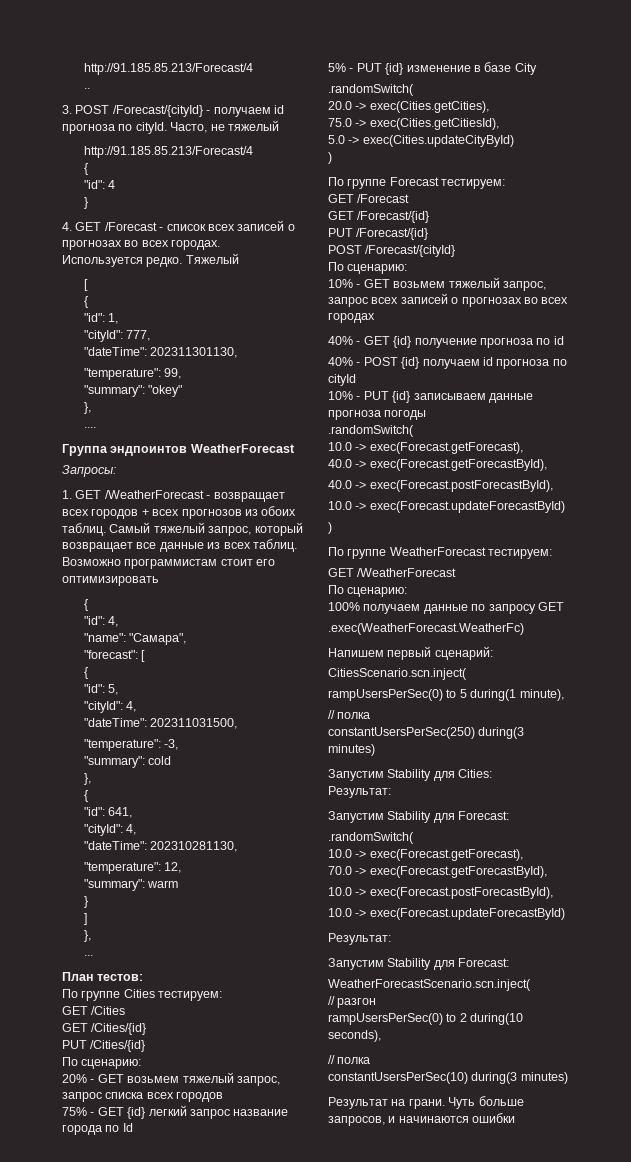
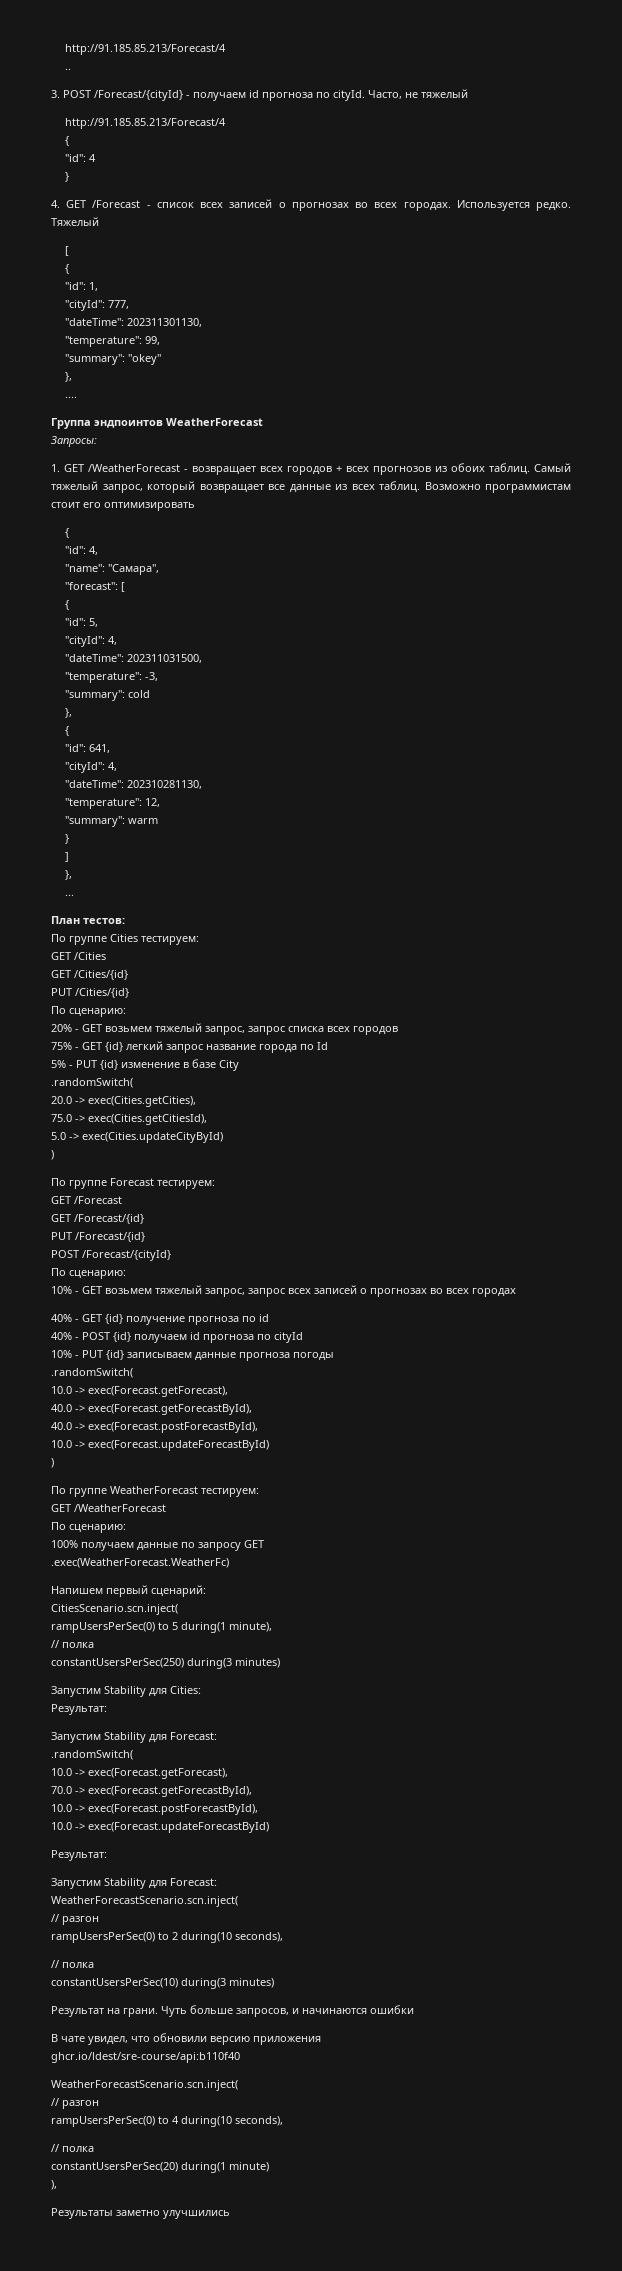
(516, 1118) none -> [51,2033,321,2045] [51,2052,240,2063] [51,2080,238,2091] [51,2098,99,2109] [51,2116,283,2127] [51,2144,94,2152] [51,2162,269,2173] [51,2180,57,2190] [51,2208,230,2219] // В чате увидел, что обновили версию приложения // ghcr.io/ldest/sre-course/api:b110f40 // WeatherForecastScenario.scn.inject( // // разгон // rampUsersPerSec(0) to 4 during(10 seconds), // // полка // constantUsersPerSec(20) during(1 minute) // ), // Результаты заметно улучшились

